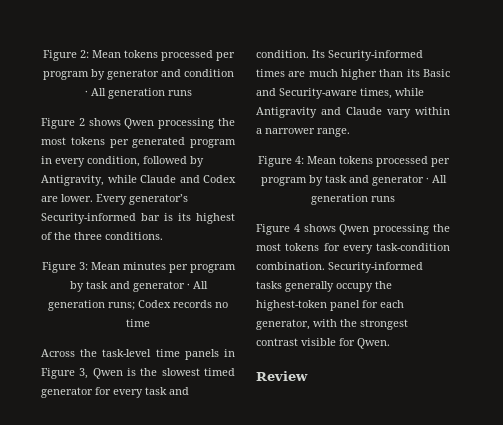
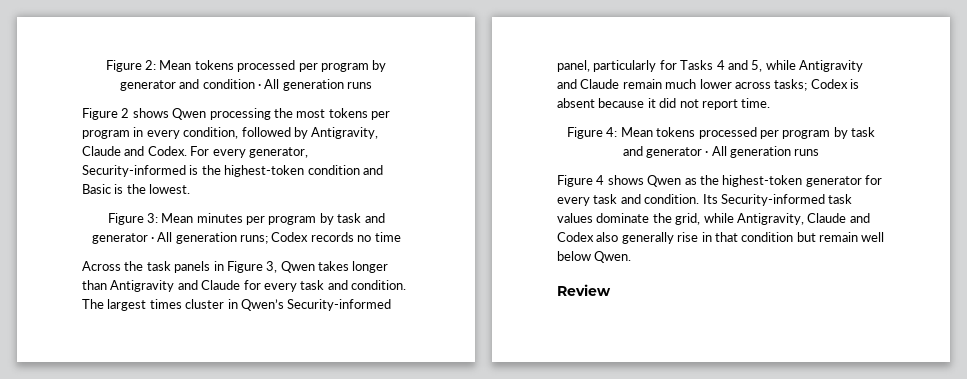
[132,137,186,148] generated -> (390, 115) none
[107,175,236,183] [41,194,188,205] [41,213,235,224] [41,232,163,240] while Claude and Codex are lower. Every generator’s Security-informed bar is its highest of the three conditions. -> [82,146,308,158] [82,165,383,177] [82,184,191,194] Claude and Codex. For every generator, Security-informed is the highest-token condition and Basic is the lowest.
[102,349,180,357] task-level time -> [146,261,171,271] task
[127,368,235,376] [41,387,189,398] [256,50,423,61] [256,69,450,80] [256,88,424,99] [256,107,450,118] [256,128,350,137] is the slowest timed generator for every task and condition. Its Security-informed times are much higher than its Basic and Security-aware times, while Antigravity and Claude vary within a narrower range. -> [318,261,389,273] [82,280,406,292] [82,299,392,311] [557,60,863,72] [557,79,859,91] [557,98,771,110] takes longer than Antigravity and Claude for every task and condition. The largest times cluster in Qwen’s Security-informed panel, particularly for Tasks 4 and 5, while Antigravity and Claude remain much lower across tasks; Codex is absent because it did not report time.
[373,224,450,235] [256,243,450,254] [256,262,423,273] [256,281,392,292] [256,300,404,311] [256,319,408,330] [256,338,355,346] processing the most tokens for every task-condition combination. Security-informed tasks generally occupy the highest-token panel for each generator, with the strongest contrast visible for -> [684,175,882,187] [557,194,853,206] [557,213,870,225] [557,232,885,244] [557,251,591,261] as the highest-token generator for every task and condition. Its Security-informed task values dominate the grid, while Antigravity, Claude and Codex also generally rise in that condition but remain well below

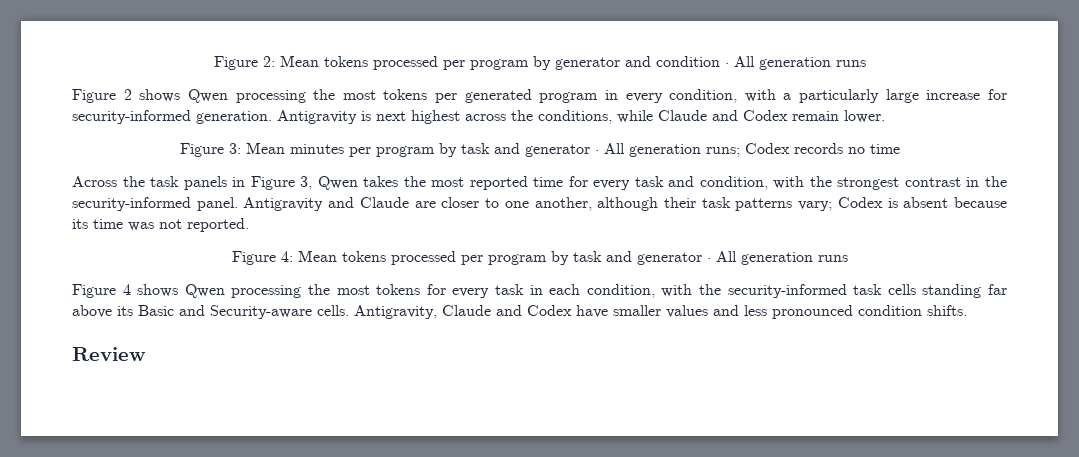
(390, 115) none -> [464,89,532,103] generated
[241,127,379,139] [82,146,308,158] [82,165,383,177] [82,184,191,194] followed by Antigravity, Claude and Codex. For every generator, Security-informed is the highest-token condition and Basic is the lowest. -> [744,89,1008,103] [72,110,885,124] with a particularly large increase for security-informed generation. Antigravity is next highest across the conditions, while Claude and Codex remain lower.
[352,261,389,273] [82,280,406,292] [82,299,392,311] [557,60,863,72] [557,79,859,91] [557,98,771,110] longer than Antigravity and Claude for every task and condition. The largest times cluster in Qwen’s Security-informed panel, particularly for Tasks 4 and 5, while Antigravity and Claude remain much lower across tasks; Codex is absent because it did not report time. -> [403,176,1007,190] [72,197,1007,211] [72,218,249,232] the most reported time for every task and condition, with the strongest contrast in the security-informed panel. Antigravity and Claude are closer to one another, although their task patterns vary; Codex is absent because its time was not reported.
[684,175,882,187] [557,194,853,206] [557,213,870,225] [557,232,885,244] [557,251,632,263] as the highest-token generator for every task and condition. Its Security-informed task values dominate the grid, while Antigravity, Claude and Codex also generally rise in that condition but remain well below Qwen. -> [231,284,1008,298] [72,305,967,319] processing the most tokens for every task in each condition, with the security-informed task cells standing far above its Basic and Security-aware cells. Antigravity, Claude and Codex have smaller values and less pronounced condition shifts.

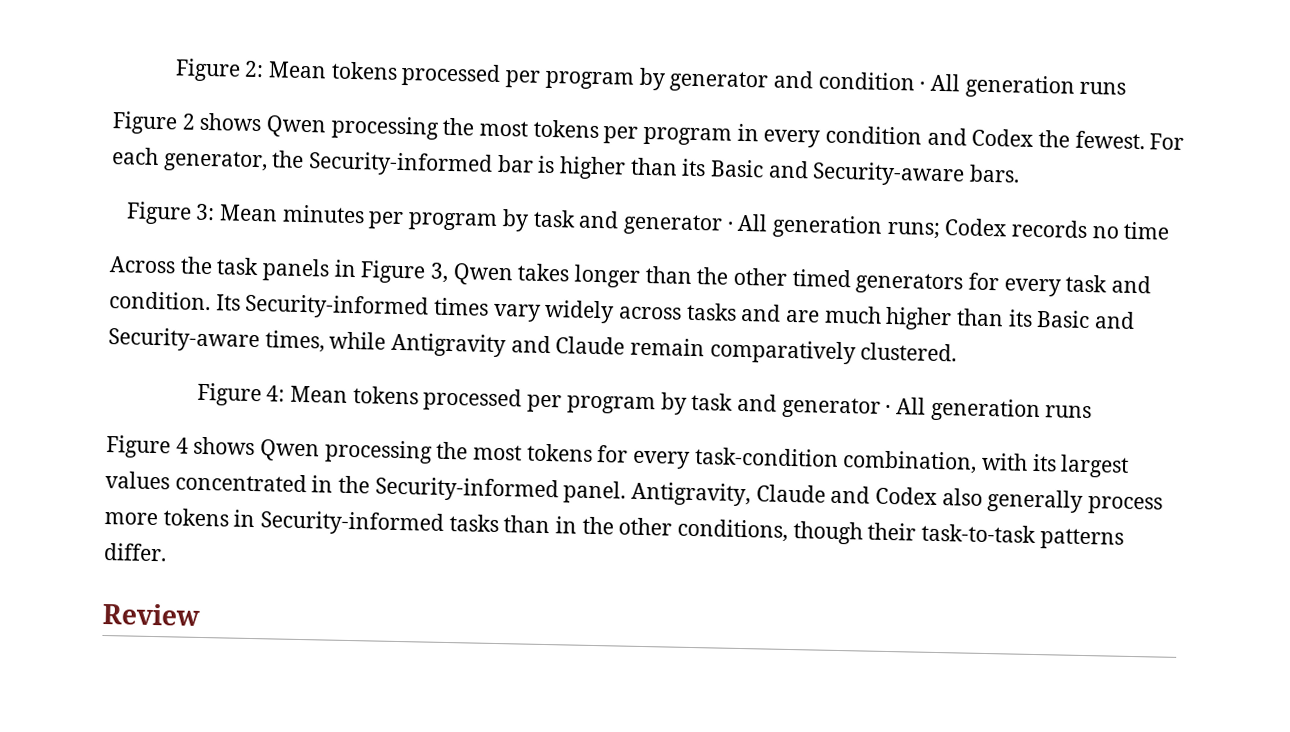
[464,89,532,103] generated -> (639, 135) none
[669,89,1008,103] [72,110,885,124] condition, with a particularly large increase for security-informed generation. Antigravity is next highest across the conditions, while Claude and Codex remain lower. -> [825,125,1185,150] [112,147,1021,187] condition and Codex the fewest. For each generator, the Security-informed bar is higher than its Basic and Security-aware bars.
[403,176,1007,190] [72,197,1007,211] [72,218,249,232] the most reported time for every task and condition, with the strongest contrast in the security-informed panel. Antigravity and Claude are closer to one another, although their task patterns vary; Codex is absent because its time was not reported. -> [574,264,1152,297] [109,291,1136,331] [108,327,958,365] longer than the other timed generators for every task and condition. Its Security-informed times vary widely across tasks and are much higher than its Basic and Security-aware times, while Antigravity and Claude remain comparatively clustered.
[495,284,1008,298] [72,305,967,319] task in each condition, with the security-informed task cells standing far above its Basic and Security-aware cells. Antigravity, Claude and Codex have smaller values and less pronounced condition shifts. -> [694,447,1130,478] [105,471,1164,515] [104,508,1124,550] [103,542,167,562] task-condition combination, with its largest values concentrated in the Security-informed panel. Antigravity, Claude and Codex also generally process more tokens in Security-informed tasks than in the other conditions, though their task-to-task patterns differ.

